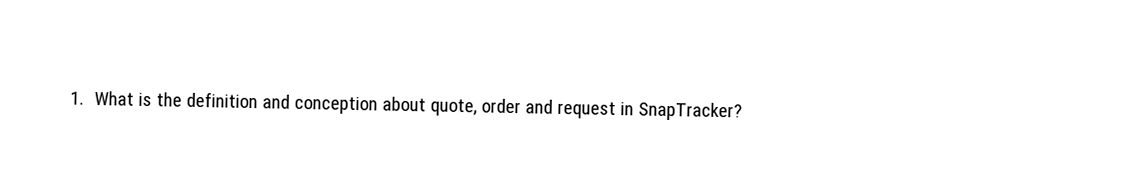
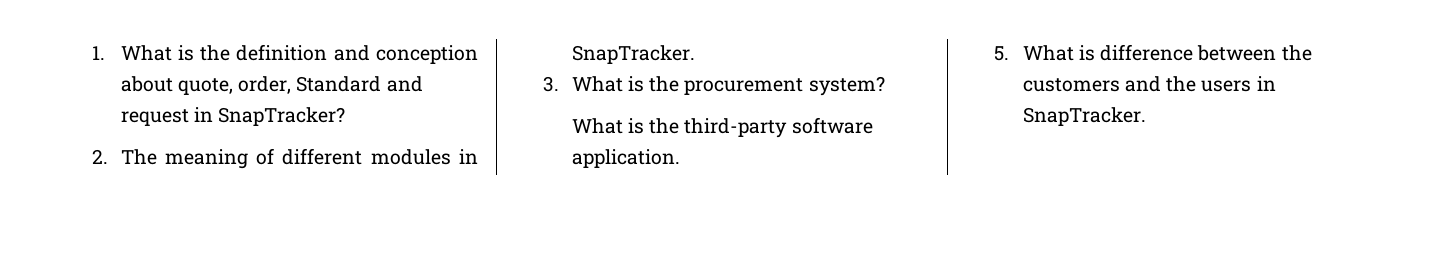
[481,98,522,114] order -> [238,76,382,94] order, Standard
(743, 111) none -> [91,148,478,169] [571,45,695,64] [542,76,885,96] [571,117,873,138] [571,149,680,168] [993,44,1312,61] [1022,76,1276,92] [1022,107,1146,126] // 2. The meaning of different modules in SnapTracker. // 3. What is the procurement system? // What is the third-party software application. // 5. What is difference between the customers and the users in SnapTracker.

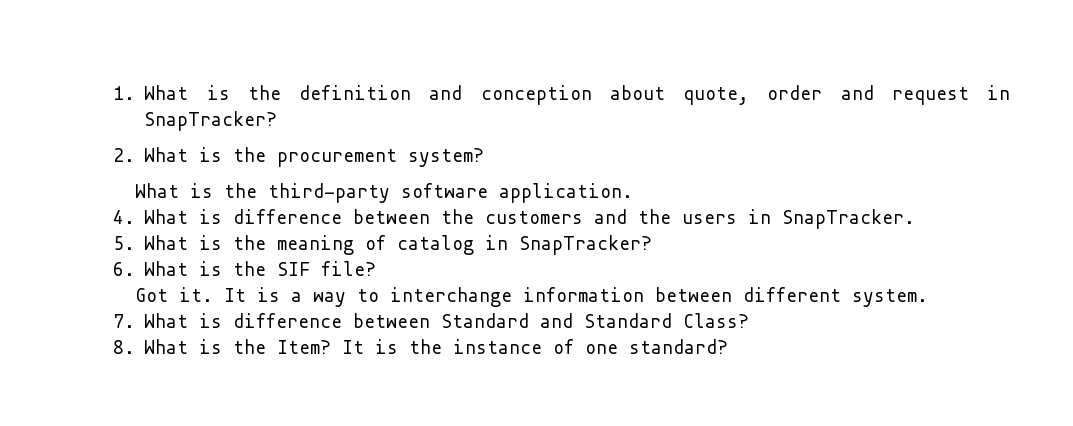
[238,76,382,94] order, Standard -> [767,85,823,100] order
[120,148,478,169] [571,45,695,64] [542,76,559,92] The meaning of different modules in SnapTracker. // 3. -> (135, 155) none
[993,46,1009,61] 5. -> [112,210,135,224] 4.
(1146, 116) none -> [112,235,653,255] [112,261,377,276] [134,287,928,307] [112,313,750,328] [112,339,729,354] // 5. What is the meaning of catalog in SnapTracker? // 6. What is the SIF file? // Got it. It is a way to interchange information between different system. // 7. What is difference between Standard and Standard Class? // 8. What is the Item? It is the instance of one standard?

